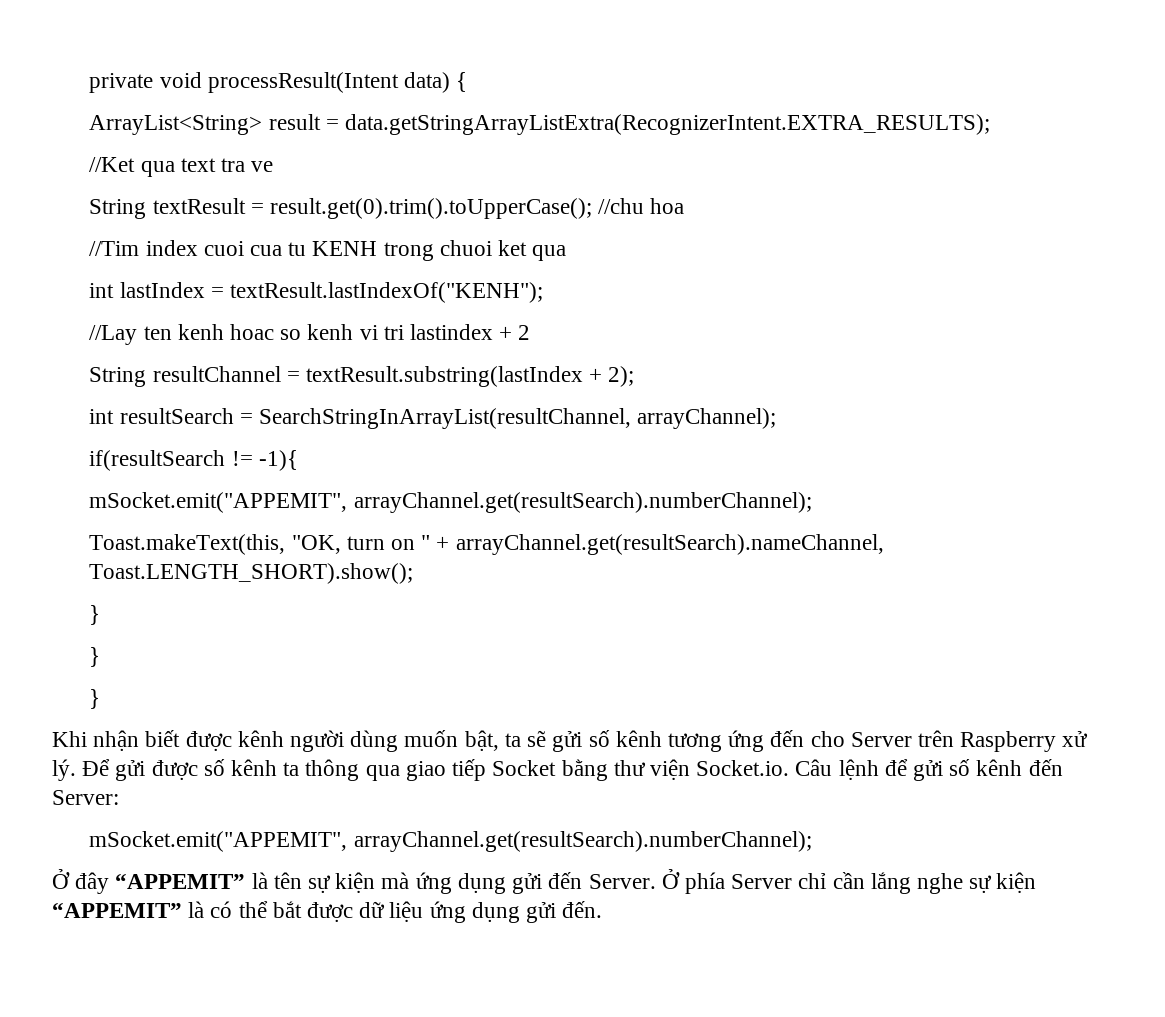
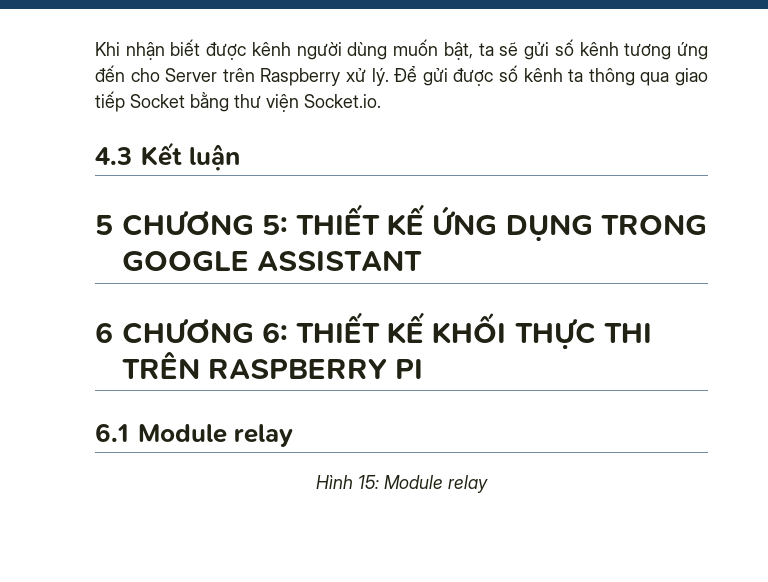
[89,72,468,93] [89,114,991,135] [89,157,274,177] [89,198,685,219] [89,240,567,261] [89,282,544,303] [89,324,531,345] [89,366,635,387] [89,408,777,429] [89,450,298,471] [89,492,812,513] [89,534,884,555] [89,563,414,584] [89,605,101,625] [89,647,101,667] [89,689,101,709] private void processResult(Intent data) { // ArrayList<String> result = data.getStringArrayListExtra(RecognizerIntent.EXTRA_RESULTS); // //Ket qua text tra ve // String textResult = result.get(0).trim().toUpperCase(); //chu hoa // //Tim index cuoi cua tu KENH trong chuoi ket qua // int lastIndex = textResult.lastIndexOf("KENH"); // //Lay ten kenh hoac so kenh vi tri lastindex + 2 // String resultChannel = textResult.substring(lastIndex + 2); // int resultSearch = SearchStringInArrayList(resultChannel, arrayChannel); // if(resultSearch != -1){ // mSocket.emit("APPEMIT", arrayChannel.get(resultSearch).numberChannel); // Toast.makeText(this, "OK, turn on " + arrayChannel.get(resultSearch).nameChannel, Toast.LENGTH_SHORT).show(); // } // } // } // -> (95, 49) none
[795,759,1063,781] [52,790,119,805] [89,831,812,852] [52,869,1037,894] [52,901,603,923] Câu lệnh để gửi số kênh đến Server: // mSocket.emit("APPEMIT", arrayChannel.get(resultSearch).numberChannel); // Ở đây “APPEMIT” là tên sự kiện mà ứng dụng gửi đến Server. Ở phía Server chỉ cần lắng nghe sự kiện “APPEMIT” là có thể bắt được dữ liệu ứng dụng gửi đến. -> [95,142,241,171] [95,204,707,242] [122,250,423,271] [95,312,652,350] [122,352,424,379] [95,423,294,447] [316,475,488,493] // 4.3 Kết luận // 5 CHƯƠNG 5: THIẾT KẾ ỨNG DỤNG TRONG GOOGLE ASSISTANT // 6 CHƯƠNG 6: THIẾT KẾ KHỐI THỰC THI TRÊN RASPBERRY PI // 6.1 Module relay // Hình 15: Module relay

